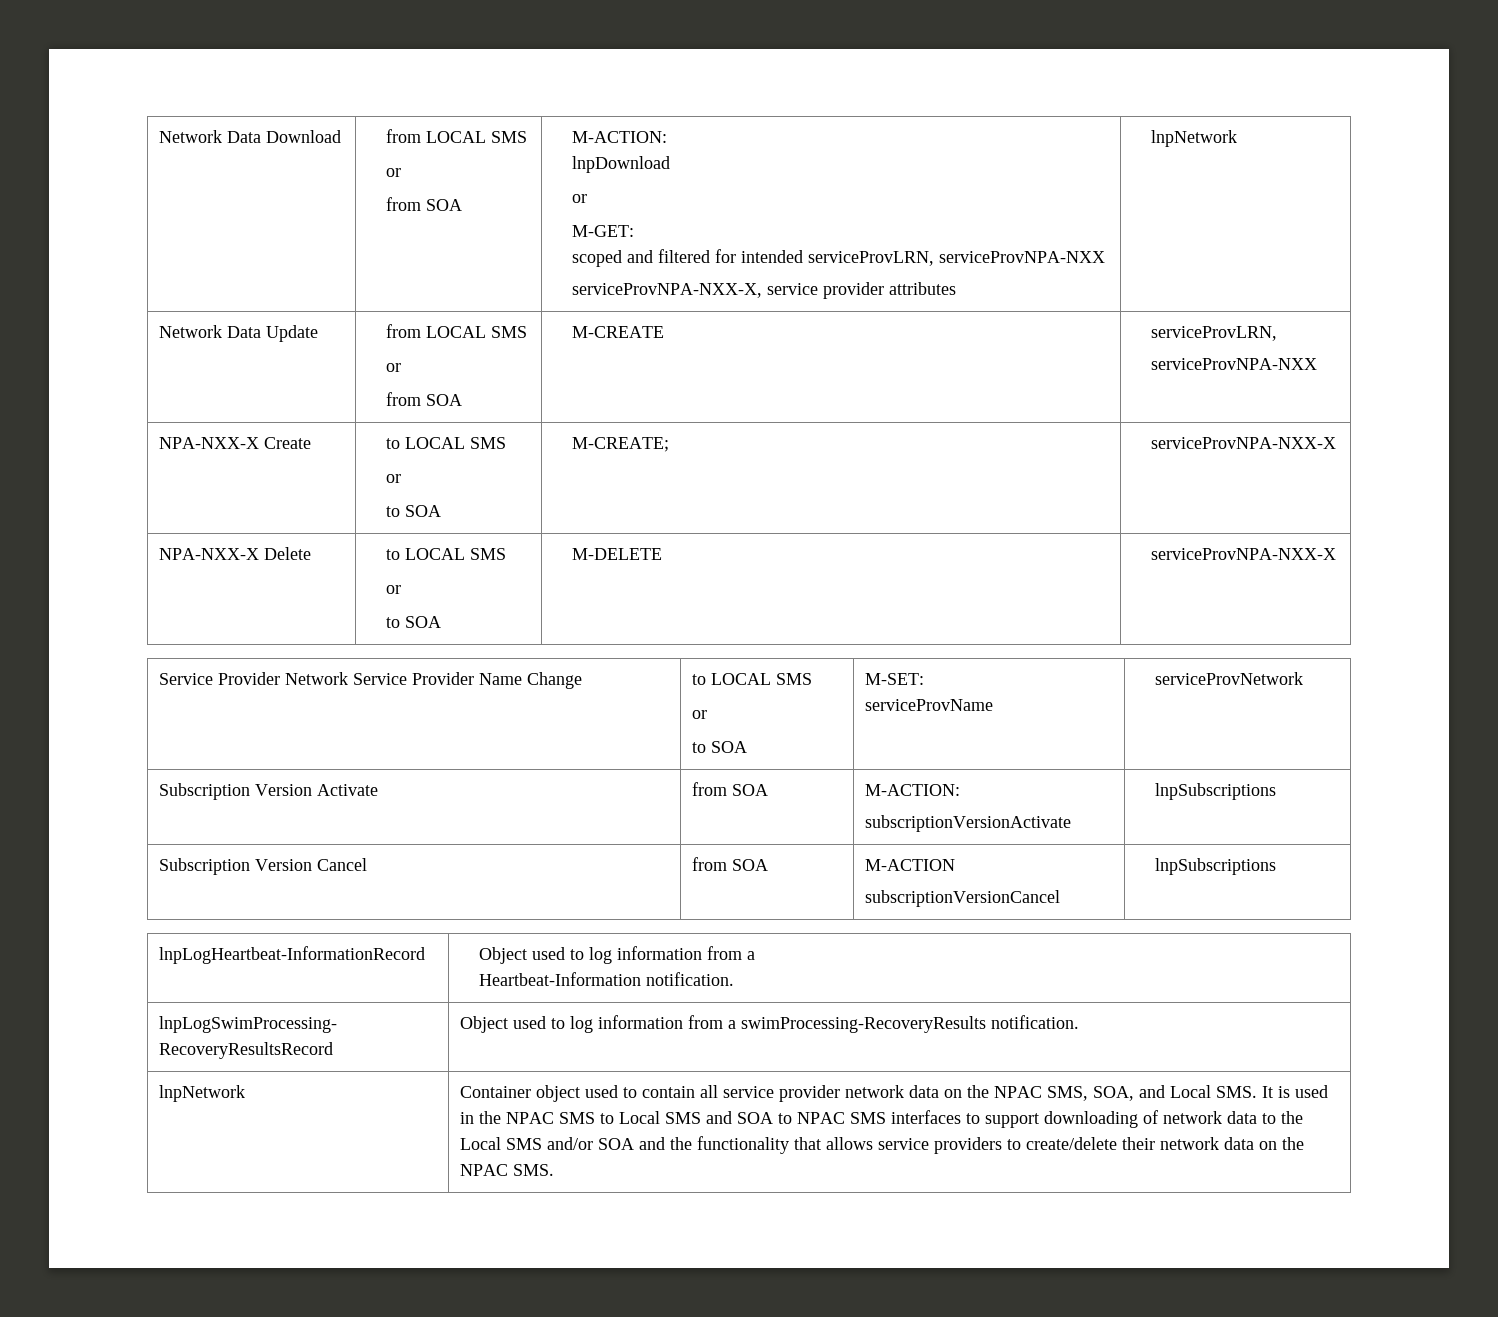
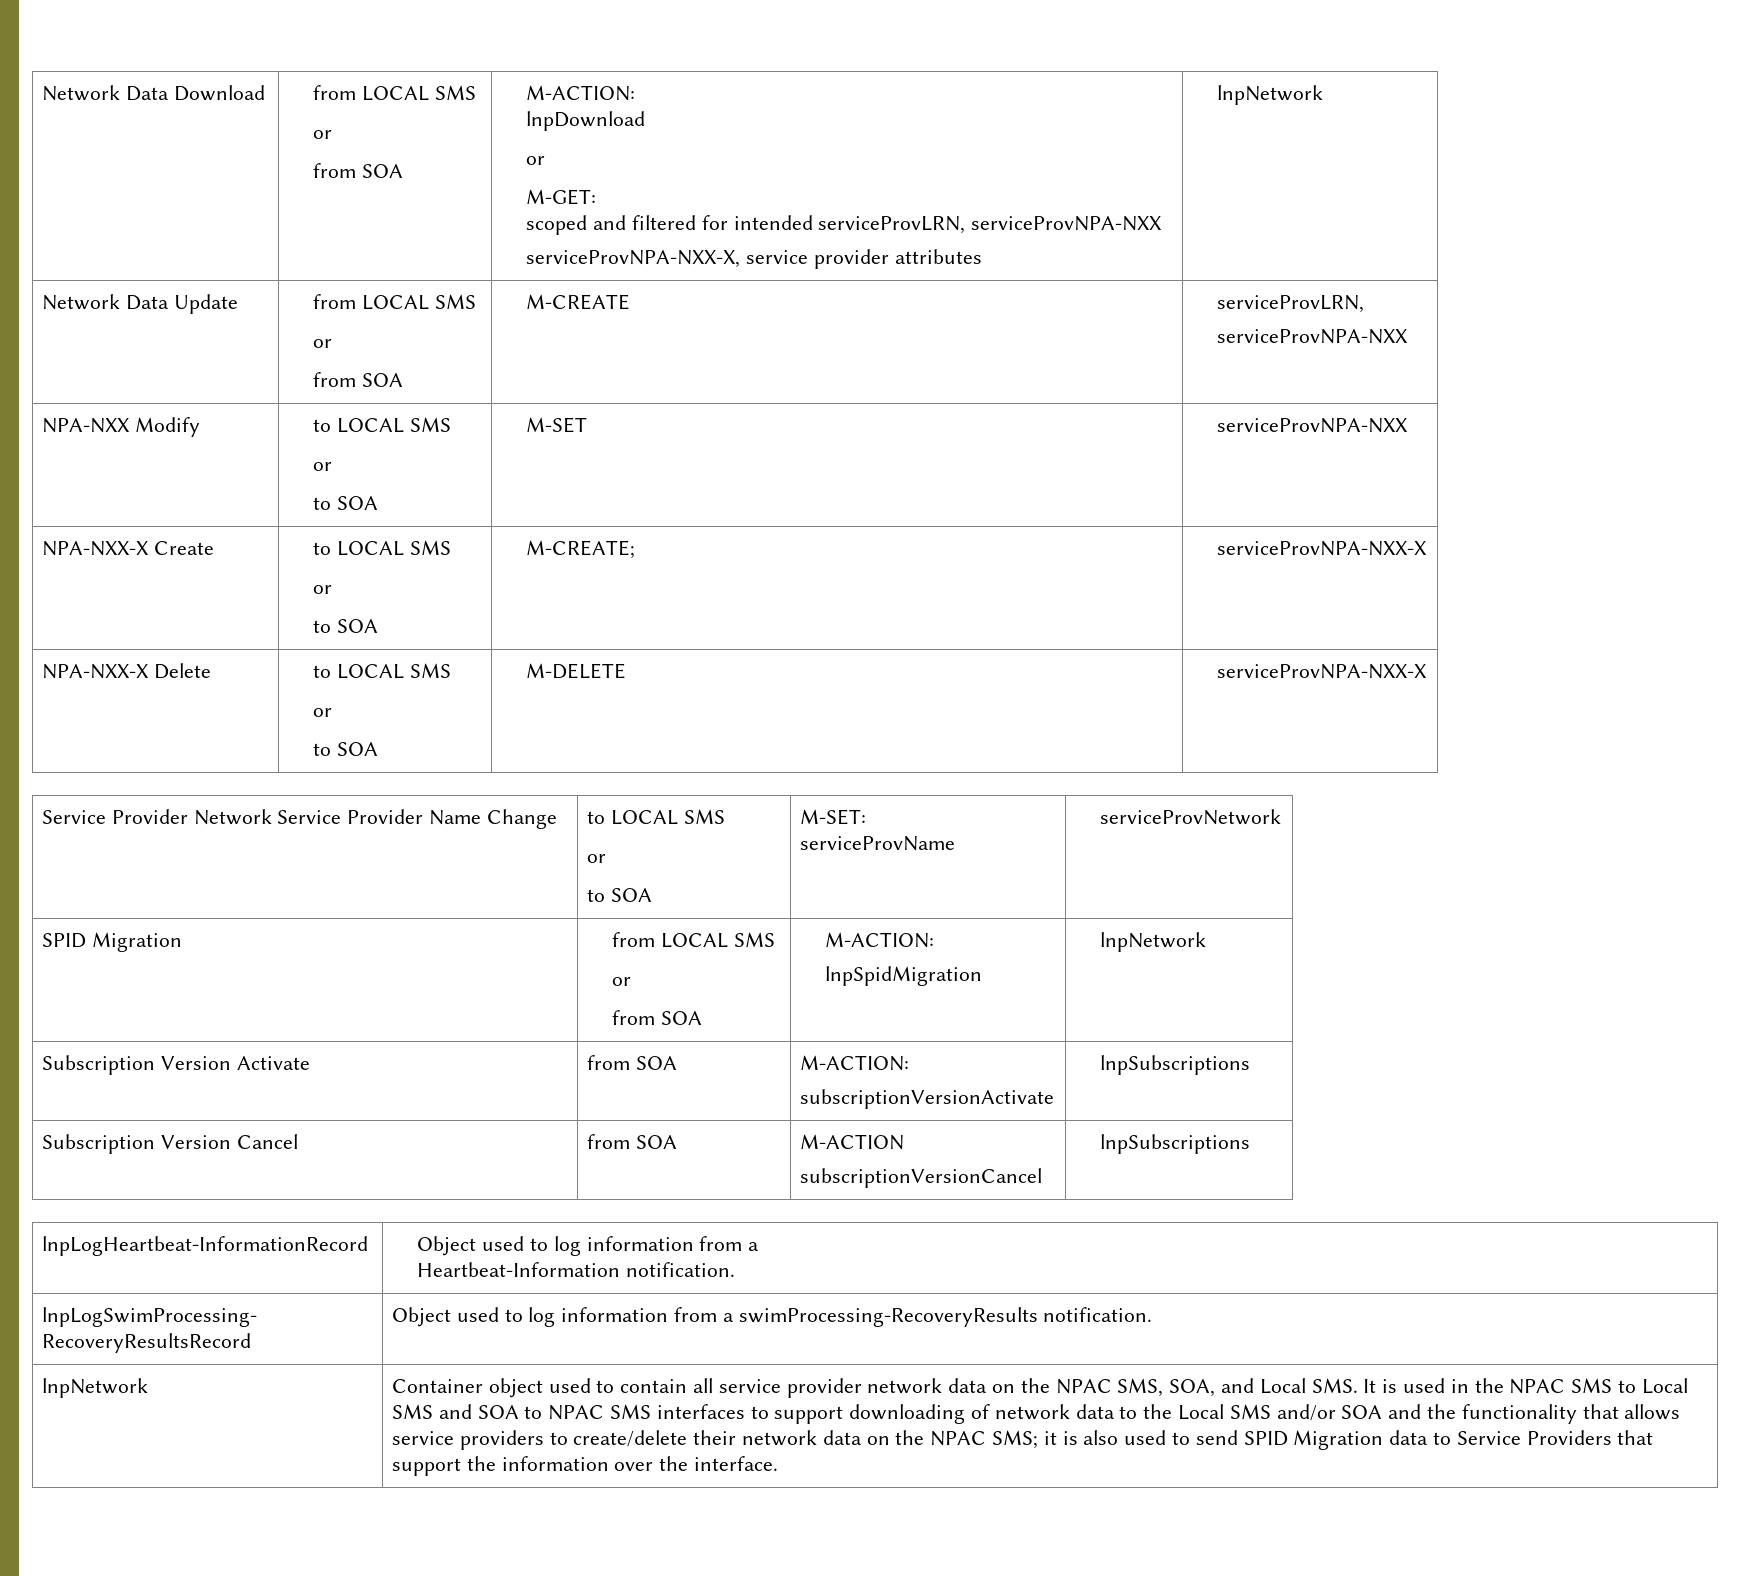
(1318, 364) none -> [41,417,200,437] [313,417,451,433] [313,462,333,471] [313,496,379,510] [526,417,588,433] [1217,418,1409,433] // NPA-NXX Modify | to LOCAL SMS // or // to SOA | M-SET | serviceProvNPA-NXX
(1304, 678) none -> [41,932,182,952] [612,932,775,948] [612,977,632,986] [612,1010,703,1025] [825,932,935,948] [825,966,983,986] [1100,932,1207,952] // SPID Migration | from LOCAL SMS // or // from SOA | M-ACTION: // lnpSpidMigration | lnpNetwork
[513,1164,555,1176] SMS. -> [991,1430,1654,1450] [391,1456,778,1476] SMS; it is also used to send SPID Migration data to Service Providers that support the information over the interface.

